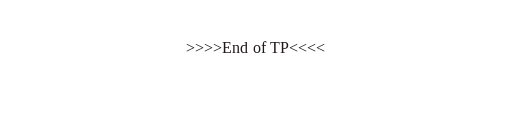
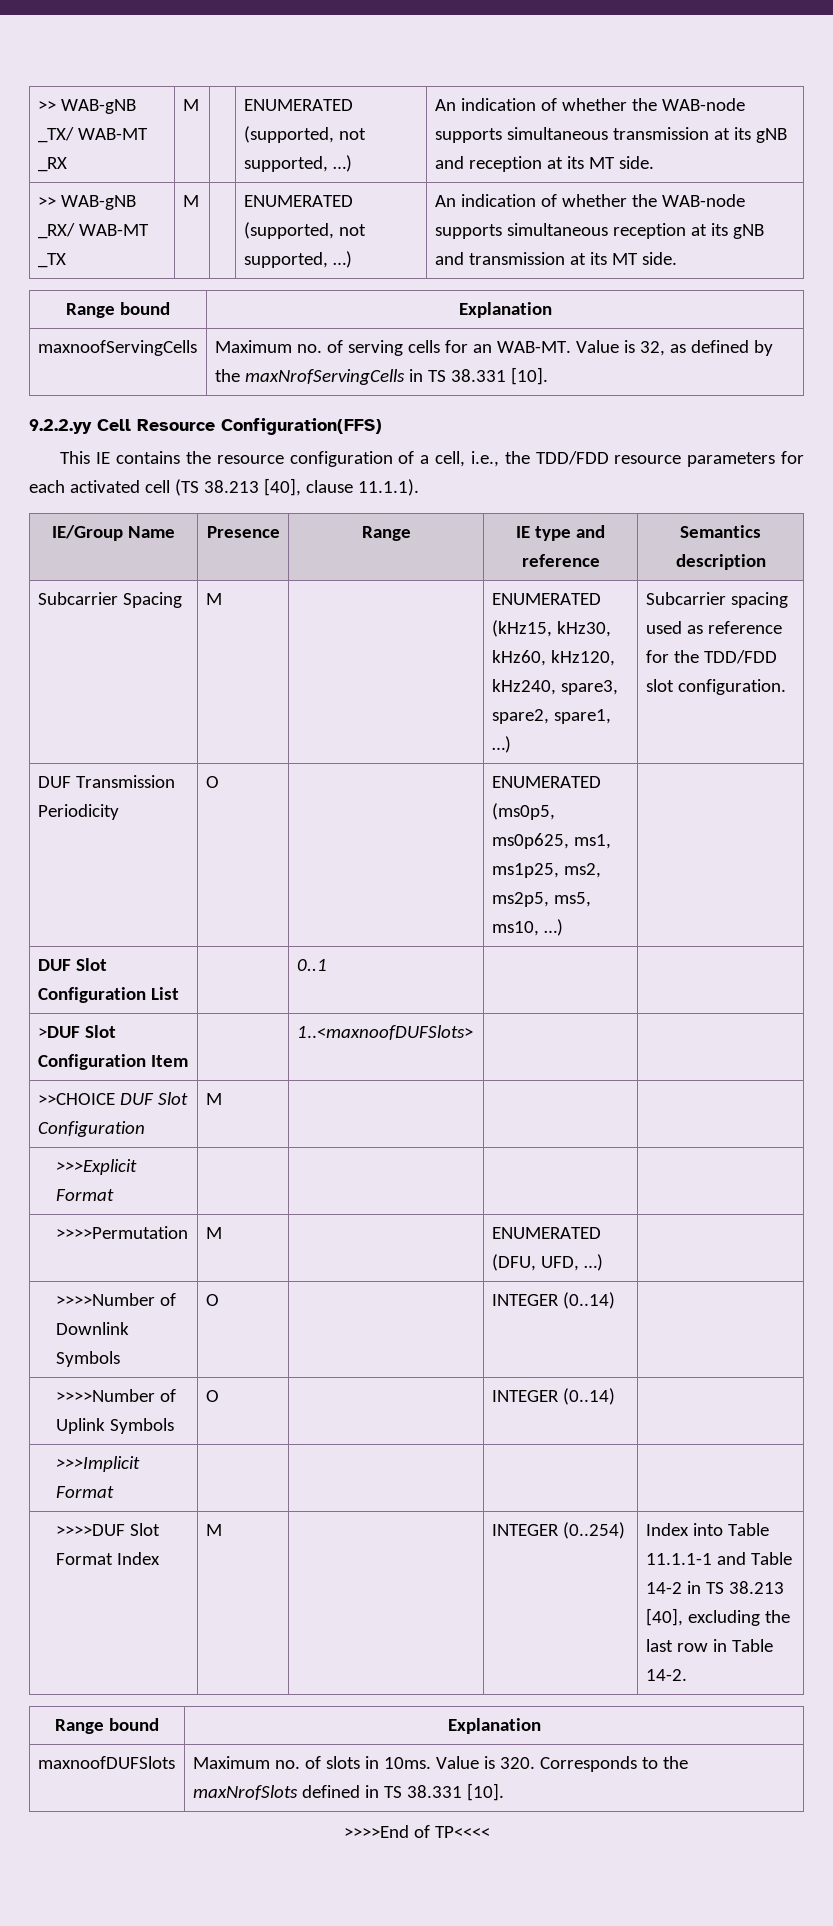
(186, 47) none -> [37,99,136,114] [37,127,148,143] [37,157,67,172] [182,99,199,111] [243,99,353,111] [243,126,366,143] [243,155,352,172] [434,98,745,111] [434,127,787,143] [434,156,654,172] [37,195,136,210] [37,223,149,239] [37,253,66,268] [182,195,199,207] [243,195,353,207] [243,222,366,239] [243,251,352,268] [434,194,745,207] [434,223,764,239] [434,252,677,265] [66,302,170,318] [458,302,552,318] [37,340,197,356] [214,340,773,356] [214,367,548,385] [29,418,382,435] [60,451,804,467] [29,478,419,496] [52,525,175,541] [206,526,280,538] [361,526,411,541] [516,525,605,541] [521,554,600,567] [680,525,761,538] [675,554,766,570] [37,592,182,608] [205,593,222,605] [491,593,601,605] [491,620,611,637] [491,650,615,666] [491,679,618,695] [491,709,611,724] [491,736,511,753] [645,592,788,608] [645,621,782,634] [645,650,777,664] [645,679,786,695] [37,775,175,788] [37,804,119,820] [205,776,219,788] [491,776,601,788] [491,803,555,820] [491,833,611,849] [491,863,601,878] [491,892,591,907] [491,919,563,936] [37,958,107,971] [37,987,179,1003] [296,959,327,971] [37,1025,116,1038] [37,1054,188,1070] [296,1025,473,1040] [37,1092,188,1105] [37,1121,145,1137] [205,1093,222,1105] [55,1159,137,1175] [55,1189,114,1201] [55,1226,188,1239] [205,1227,222,1239] [491,1227,601,1239] [491,1254,603,1271] [55,1293,176,1306] [55,1322,129,1335] [55,1351,120,1367] [205,1294,219,1306] [491,1292,615,1309] [55,1389,176,1402] [55,1418,174,1434] [205,1390,219,1402] [491,1388,615,1405] [55,1456,140,1472] [55,1486,114,1498] [55,1523,160,1536] [55,1552,160,1565] [205,1524,222,1536] [491,1522,625,1539] [645,1523,769,1536] [645,1552,792,1565] [645,1581,784,1594] [645,1608,790,1626] [645,1639,773,1652] [645,1669,687,1681] [55,1718,159,1734] [447,1718,541,1734] [37,1756,175,1769] [192,1756,688,1772] [192,1783,504,1801] >> WAB-gNB _TX/ WAB-MT _RX | M | | ENUMERATED (supported, not supported, …) | An indication of whether the WAB-node supports simultaneous transmission at its gNB and reception at its MT side. // >> WAB-gNB _RX/ WAB-MT _TX | M | | ENUMERATED (supported, not supported, …) | An indication of whether the WAB-node supports simultaneous reception at its gNB and transmission at its MT side. // Range bound | Explanation // maxnoofServingCells | Maximum no. of serving cells for an WAB-MT. Value is 32, as defined by the maxNrofServingCells in TS 38.331 [10]. // 9.2.2.yy Cell Resource Configuration(FFS) // This IE contains the resource configuration of a cell, i.e., the TDD/FDD resource parameters for each activated cell (TS 38.213 [40], clause 11.1.1). // IE/Group Name | Presence | Range | IE type and reference | Semantics description // Subcarrier Spacing | M | | ENUMERATED (kHz15, kHz30, kHz60, kHz120, kHz240, spare3, spare2, spare1, …) | Subcarrier spacing used as reference for the TDD/FDD slot configuration. // DUF Transmission Periodicity | O | | ENUMERATED (ms0p5, ms0p625, ms1, ms1p25, ms2, ms2p5, ms5, ms10, …) | // DUF Slot Configuration List | | 0..1 | | // >DUF Slot Configuration Item | | 1..<maxnoofDUFSlots> | | // >>CHOICE DUF Slot Configuration | M | | | // >>>Explicit Format | | | | // >>>>Permutation | M | | ENUMERATED (DFU, UFD, …) | // >>>>Number of Downlink Symbols | O | | INTEGER (0..14) | // >>>>Number of Uplink Symbols | O | | INTEGER (0..14) | // >>>Implicit Format | | | | // >>>>DUF Slot Format Index | M | | INTEGER (0..254) | Index into Table 11.1.1-1 and Table 14-2 in TS 38.213 [40], excluding the last row in Table 14-2. // Range bound | Explanation // maxnoofDUFSlots | Maximum no. of slots in 10ms. Value is 320. Corresponds to the maxNrofSlots defined in TS 38.331 [10]. //

